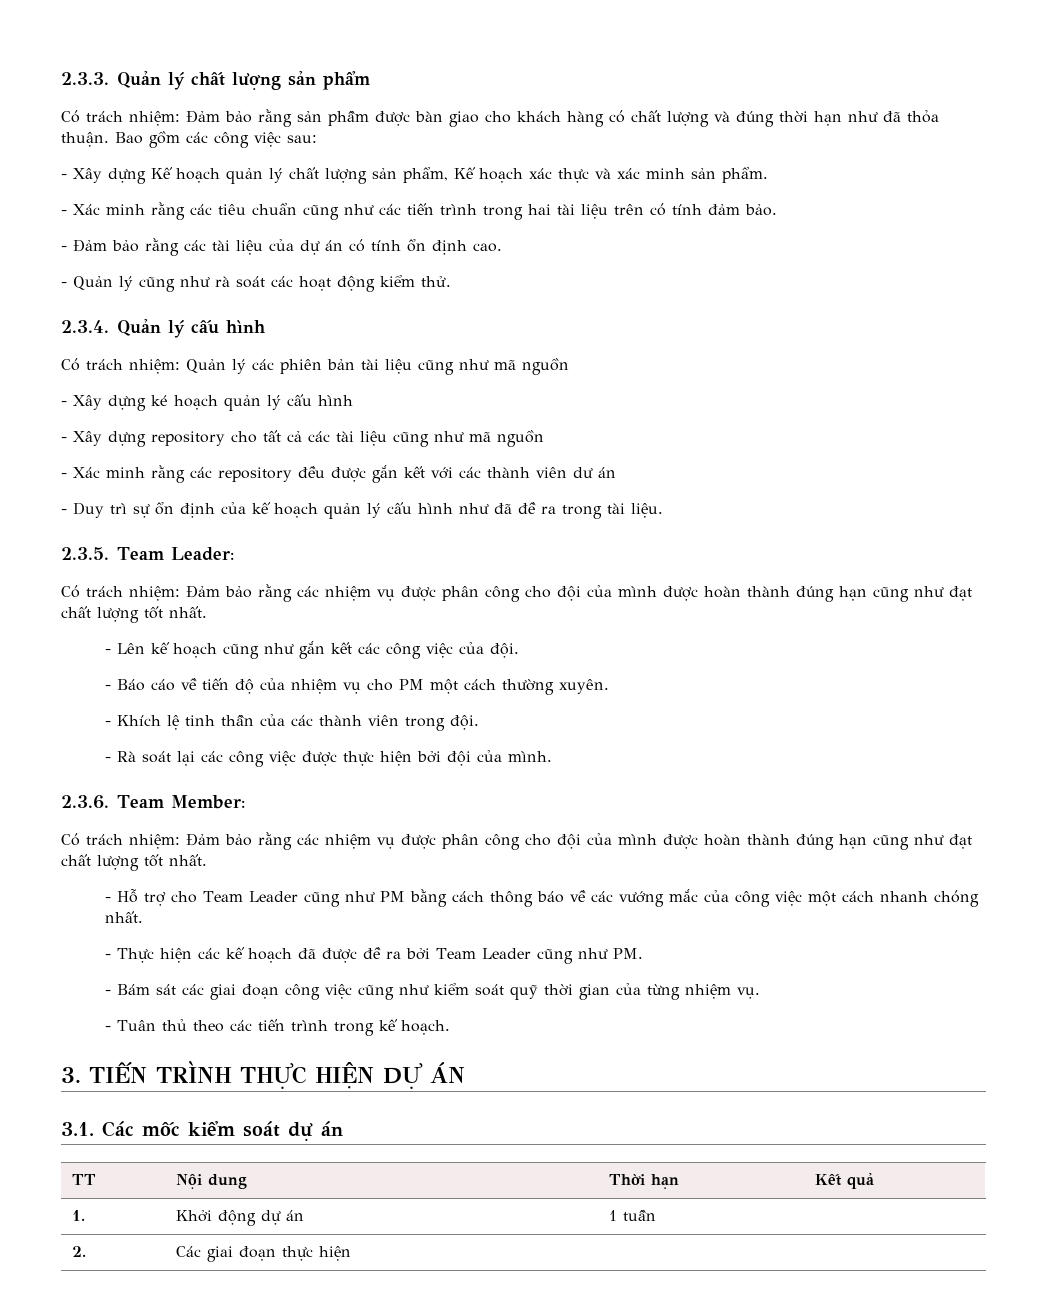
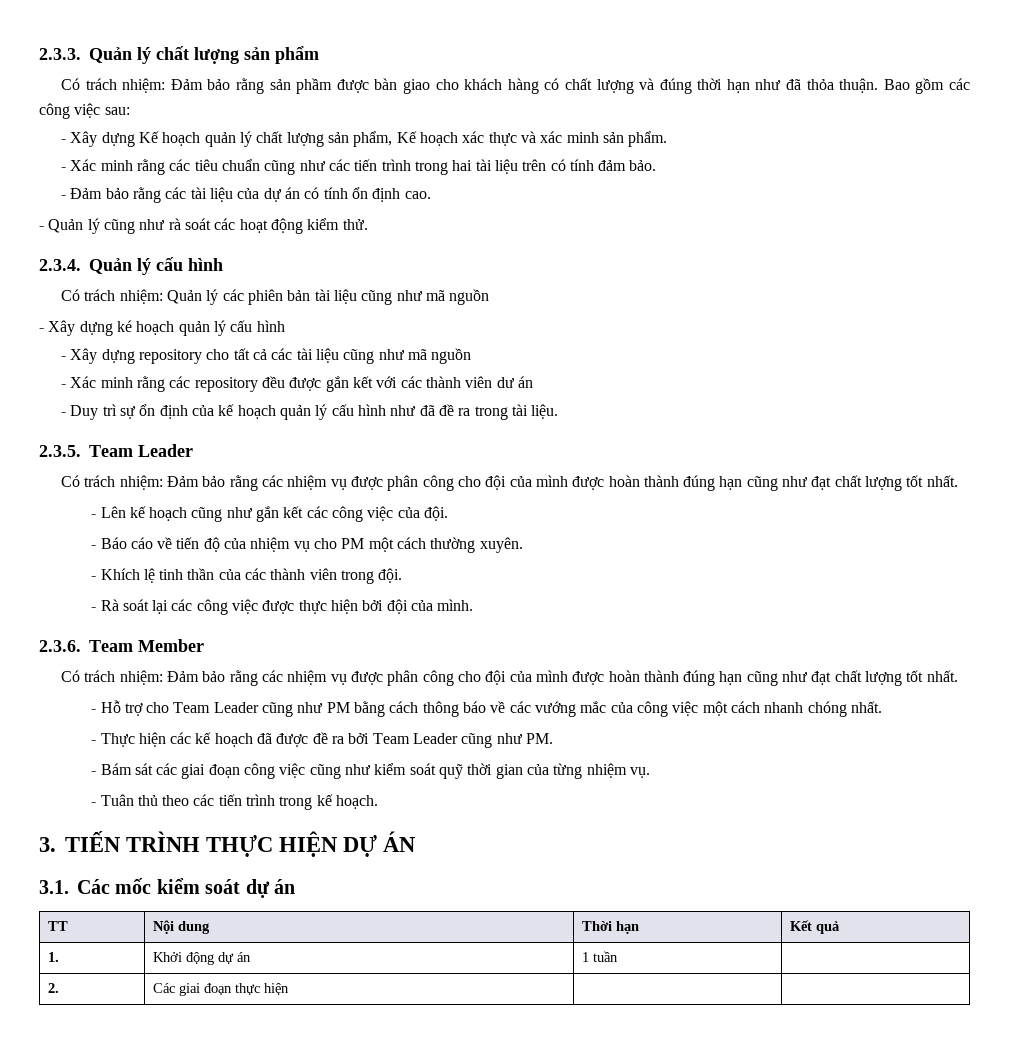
[170,547,234,561] Leader: -> [138,444,193,457] Leader
[170,795,245,809] Member: -> [138,639,204,652] Member

